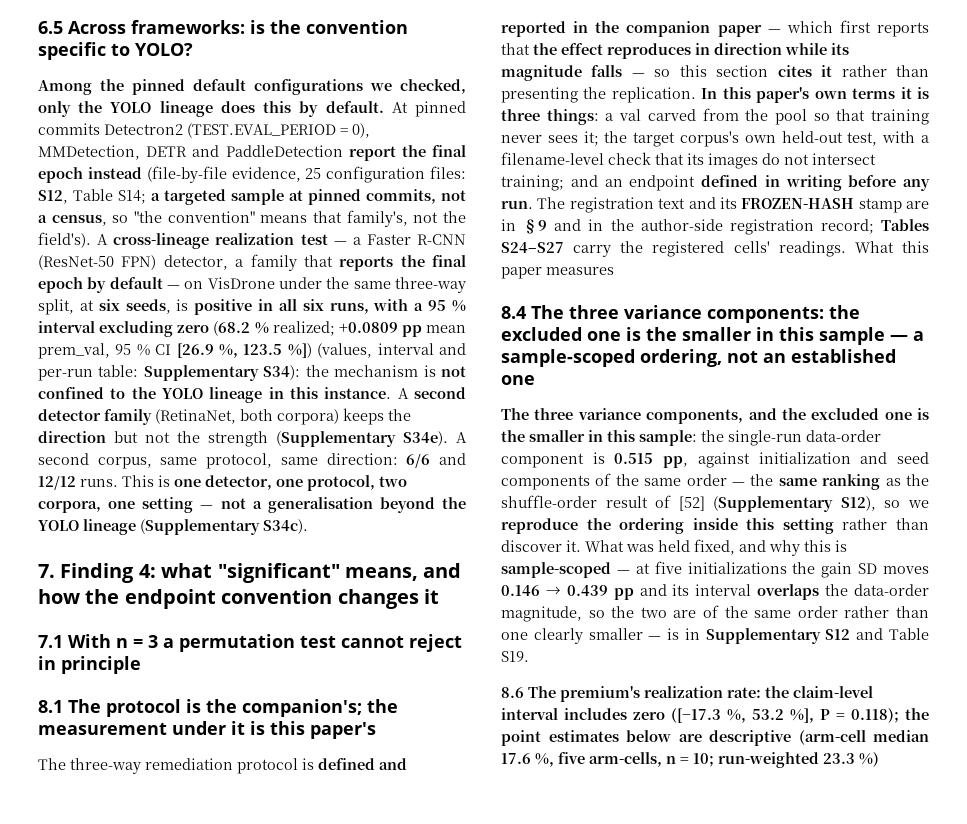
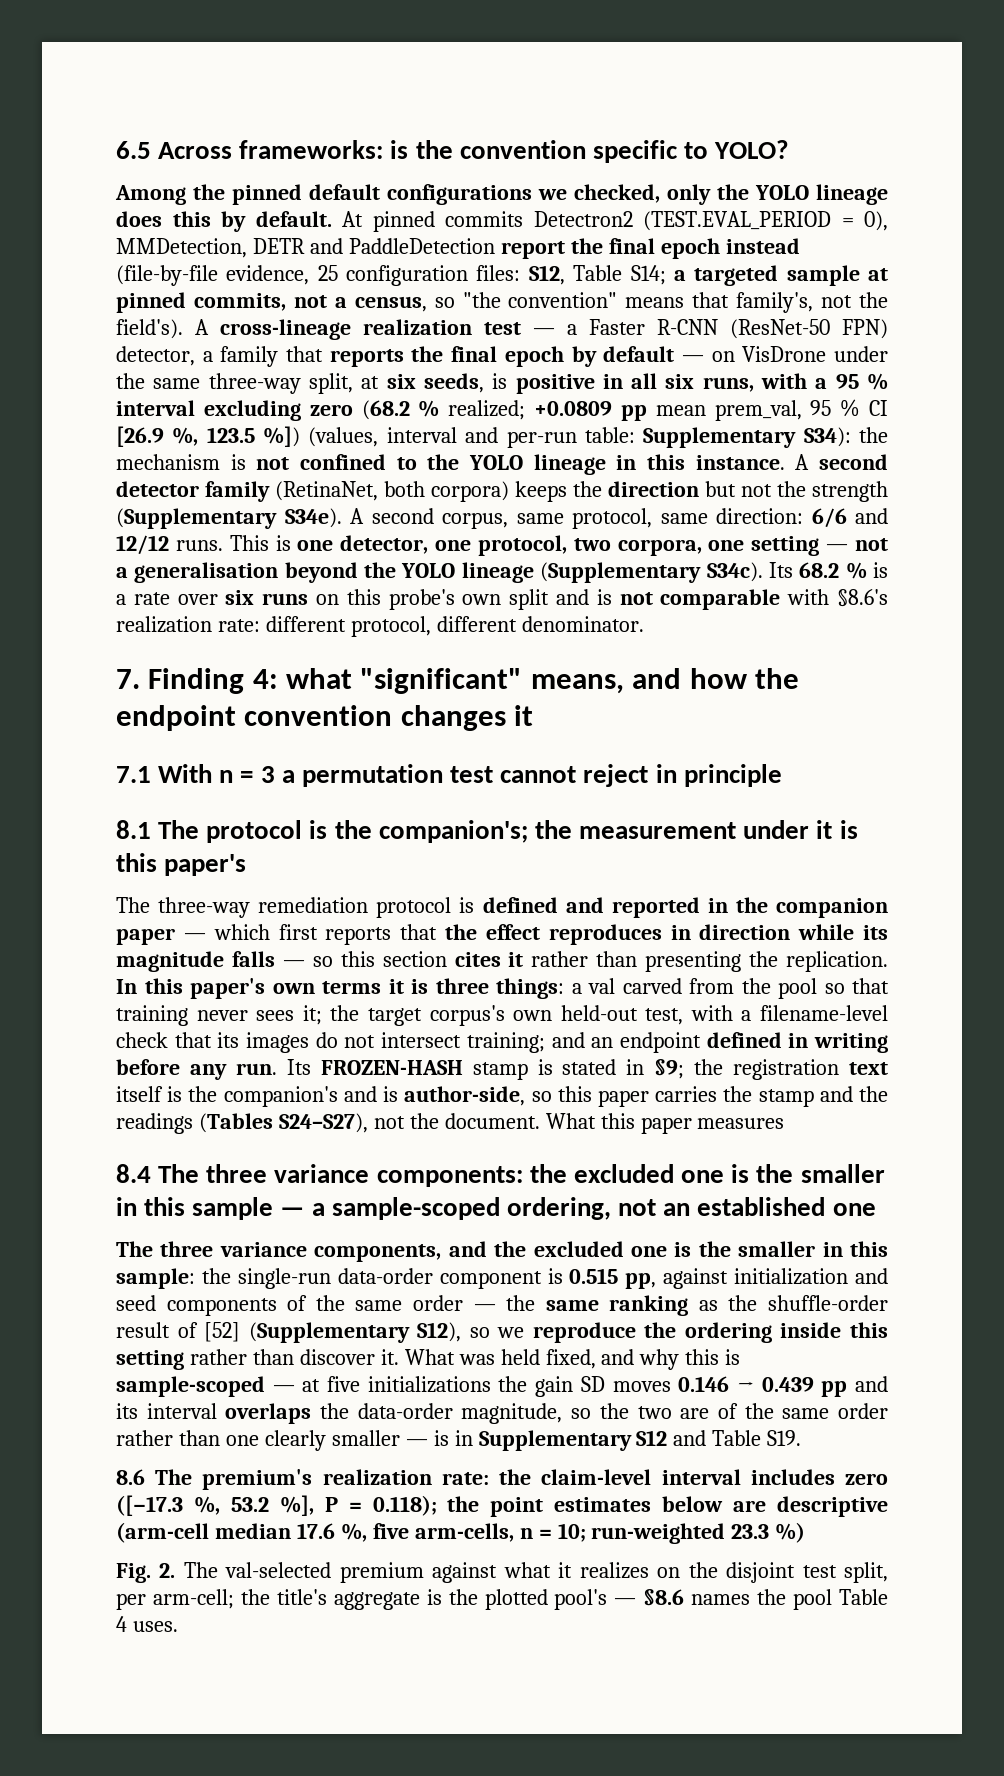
(308, 526) none -> [768,562,889,579] [116,589,888,610] [116,616,644,637] Its 68.2 % is a rate over six runs on this probe's own split and is not comparable with §8.6's realization rate: different protocol, different denominator.
[537,197,929,213] [501,219,929,235] [501,241,846,257] The registration text and its FROZEN-HASH stamp are in §9 and in the author-side registration record; Tables S24–S27 carry the registered cells' readings. -> [286,1059,888,1080] [116,1086,888,1107] [116,1113,540,1134] Its FROZEN-HASH stamp is stated in §9; the registration text itself is the companion's and is author-side, so this paper carries the stamp and the readings (Tables S24–S27), not the document.
(879, 759) none -> [116,1562,888,1583] [116,1589,889,1610] [116,1616,178,1632] // Fig. 2. The val-selected premium against what it realizes on the disjoint test split, per arm-cell; the title's aggregate is the plotted pool's — §8.6 names the pool Table 4 uses.

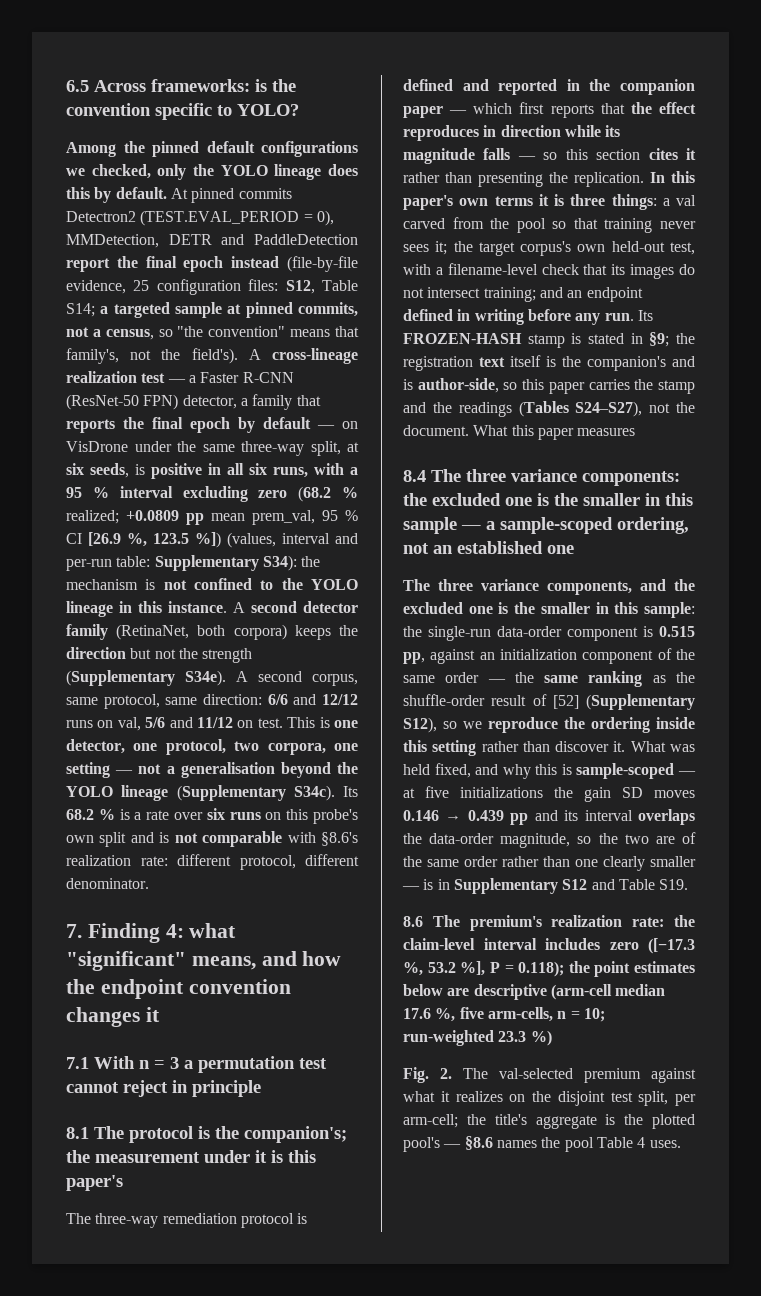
[175,540,223,551] runs. -> [66,717,283,731] runs on val, 5/6 and 11/12 on test.
[734,1268,888,1285] [116,1295,277,1316] initialization and seed components -> [479,649,654,664] an initialization component

